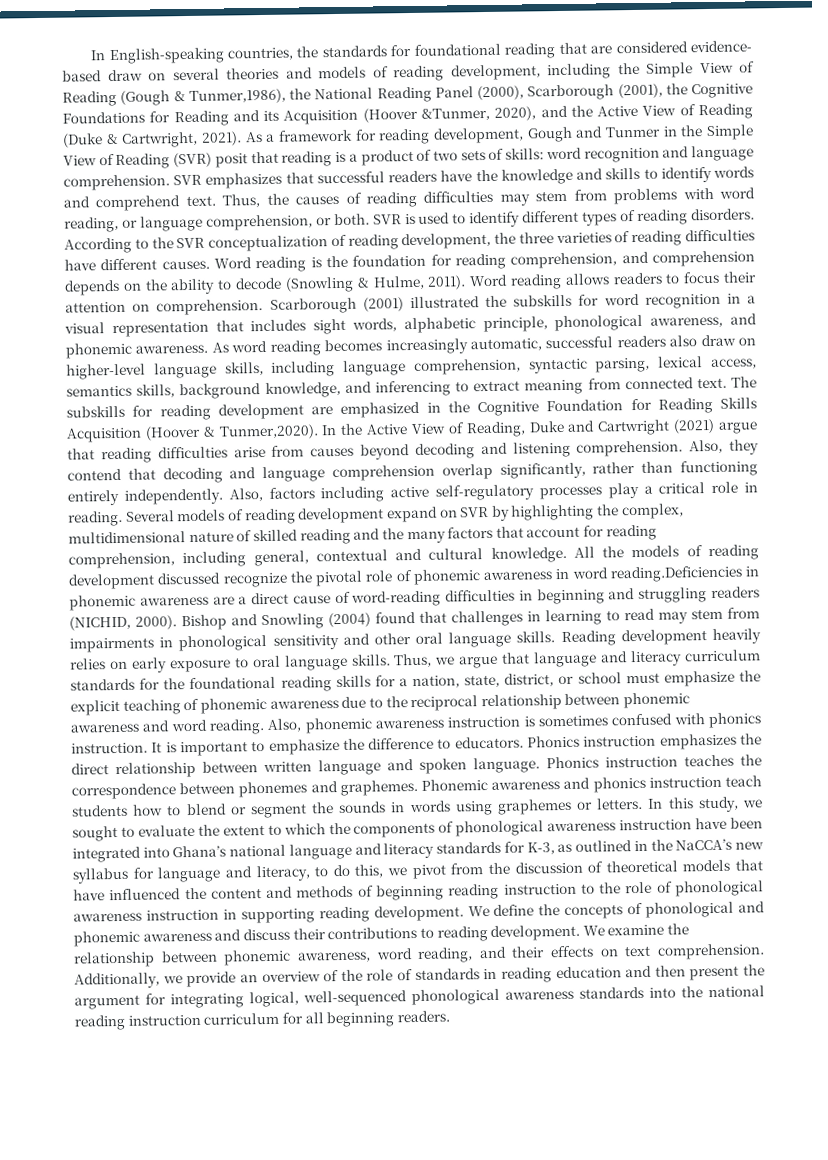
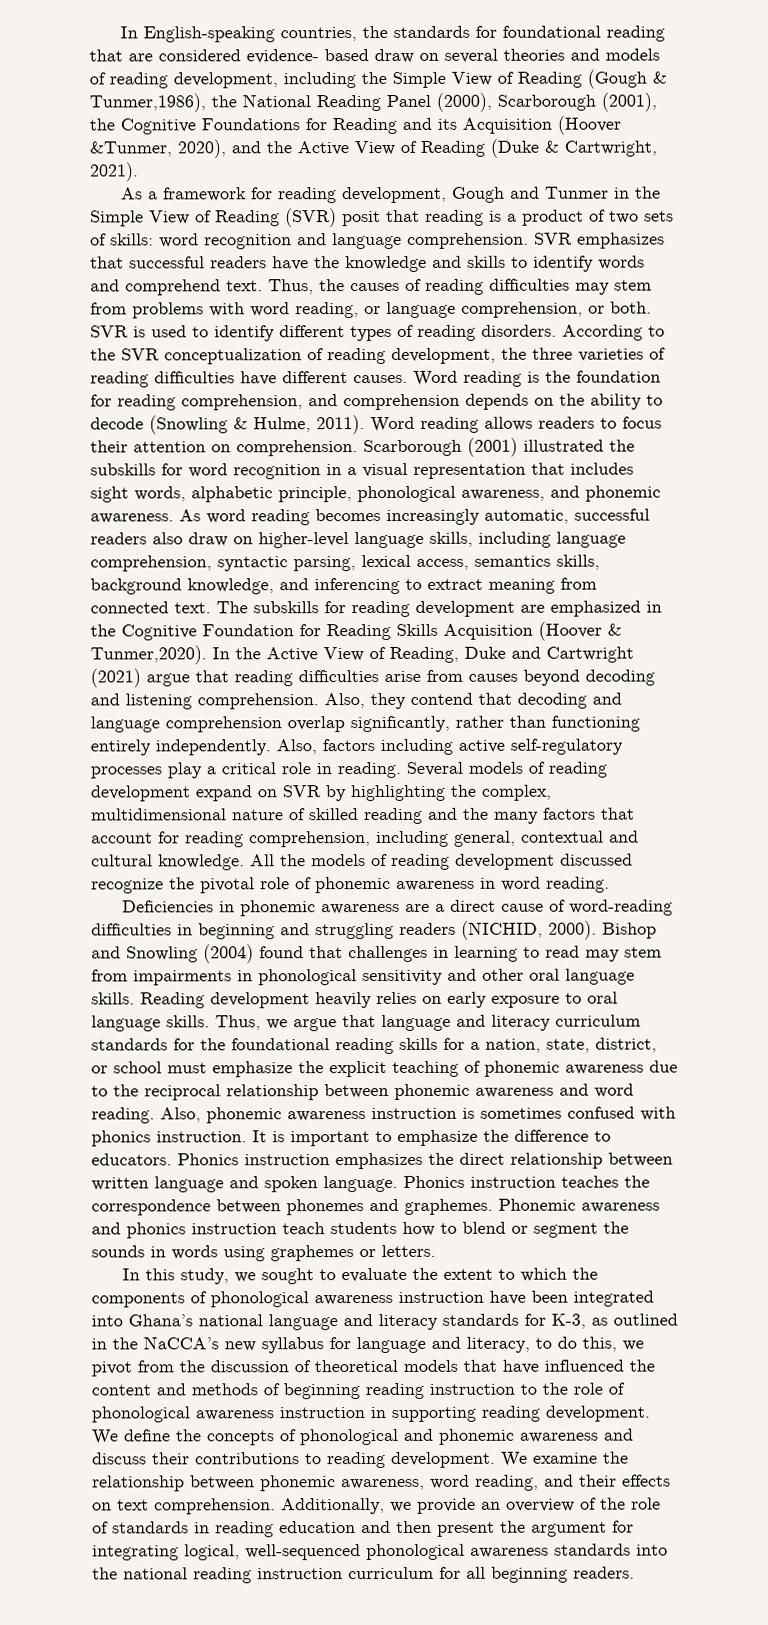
(242, 138) none -> (139, 172) //
[609,565,743,583] reading.Deficiencies -> [546,876,610,893] [122,900,215,913] reading. // Deficiencies
(644, 803) none -> (436, 1251) //

